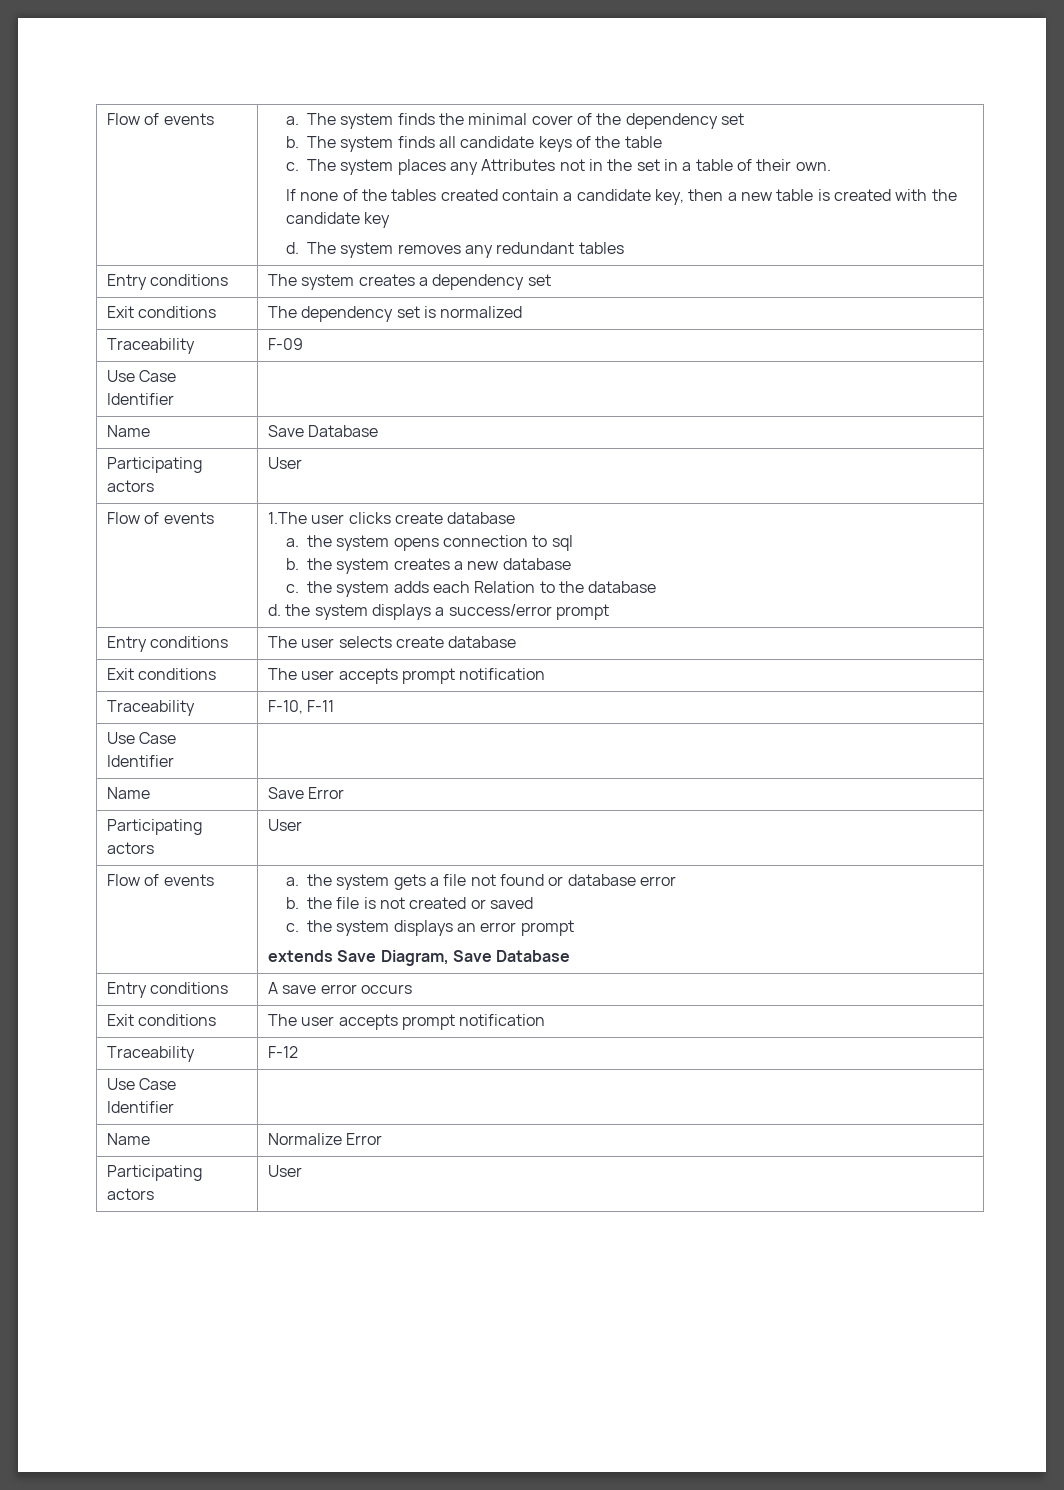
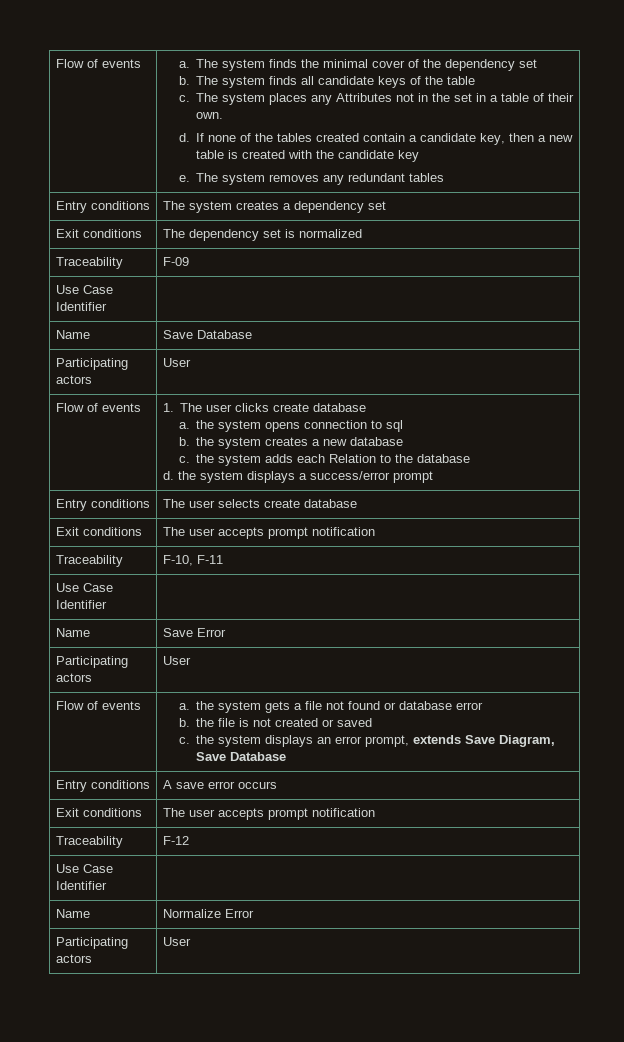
(831, 166) none -> [178,133,190,142] d.
[286,242,300,254] d. -> [178,175,190,182] e.
[267,512,307,524] 1.The -> [162,403,203,412] 1. The
[520,920,574,936] prompt // -> [365,735,410,747] prompt,

